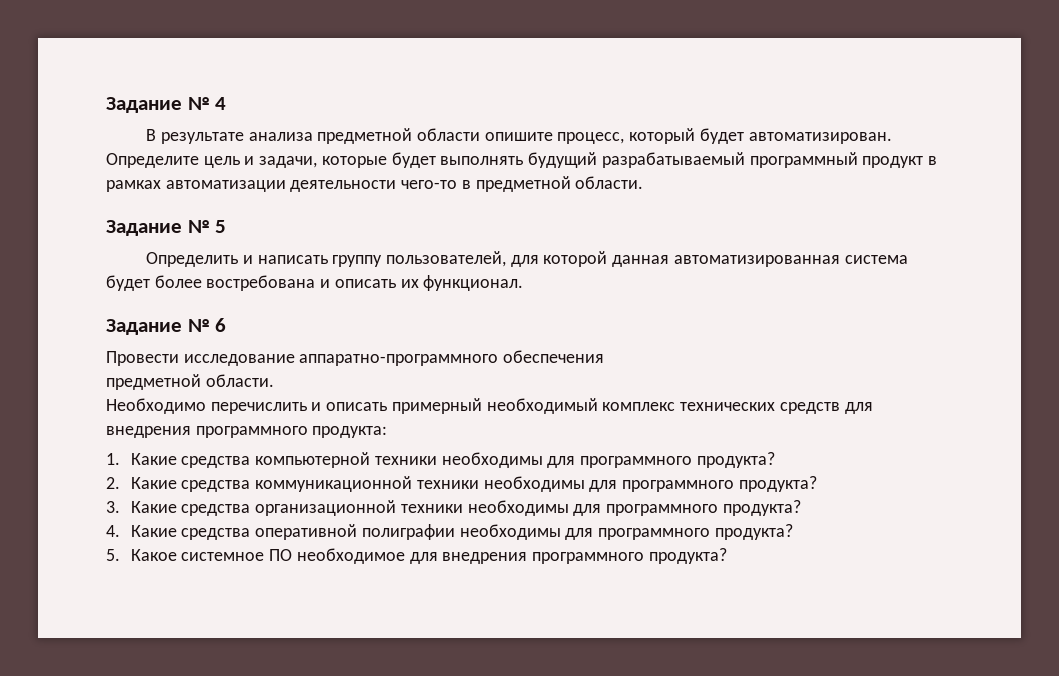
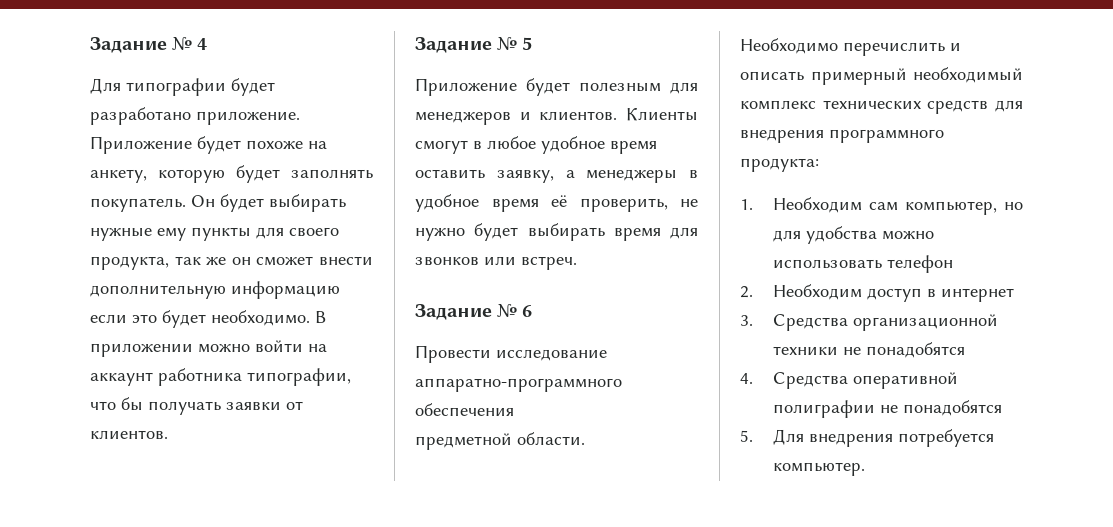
[146,128,892,144] [106,152,937,168] [106,176,644,192] [106,220,227,236] [146,251,908,267] [106,275,524,291] В результате анализа предметной области опишите процесс, который будет автоматизирован. Определите цель и задачи, которые будет выполнять будущий разрабатываемый программный продукт в рамках автоматизации деятельности чего-то в предметной области. // Задание № 5 // Определить и написать группу пользователей, для которой данная автоматизированная система будет более востребована и описать их функционал. -> [90,78,275,96] [90,107,300,125] [90,136,327,154] [90,165,373,183] [90,194,346,212] [90,227,339,241] [90,256,373,270] [90,281,340,299] [90,310,326,328] [90,340,327,357] [90,368,351,386] [90,397,303,415] [90,430,168,440] [415,37,532,53] [415,78,698,96] [415,108,698,125] [415,136,657,154] [415,169,698,183] [415,194,698,212] [415,223,698,241] [415,256,577,270] Для типографии будет разработано приложение. Приложение будет похоже на анкету, которую будет заполнять покупатель. Он будет выбирать нужные ему пункты для своего продукта, так же он сможет внести дополнительную информацию если это будет необходимо. В приложении можно войти на аккаунт работника типографии, что бы получать заявки от клиентов. // Задание № 5 // Приложение будет полезным для менеджеров и клиентов. Клиенты смогут в любое удобное время оставить заявку, а менеджеры в удобное время её проверить, не нужно будет выбирать время для звонков или встреч.
[130,452,775,468] [106,476,817,492] [106,500,801,516] [106,524,793,540] [106,548,727,564] Какие средства компьютерной техники необходимы для программного продукта? // 2. Какие средства коммуникационной техники необходимы для программного продукта? // 3. Какие средства организационной техники необходимы для программного продукта? // 4. Какие средства оперативной полиграфии необходимы для программного продукта? // 5. Какое системное ПО необходимое для внедрения программного продукта? -> [773,197,1023,215] [773,226,935,244] [773,255,954,273] [740,284,1015,302] [740,314,999,331] [773,342,966,358] [740,372,959,389] [773,400,1003,418] [740,429,995,447] [773,462,866,476] Необходим сам компьютер, но для удобства можно использовать телефон // 2. Необходим доступ в интернет // 3. Средства организационной техники не понадобятся // 4. Средства оперативной полиграфии не понадобятся // 5. Для внедрения потребуется компьютер.

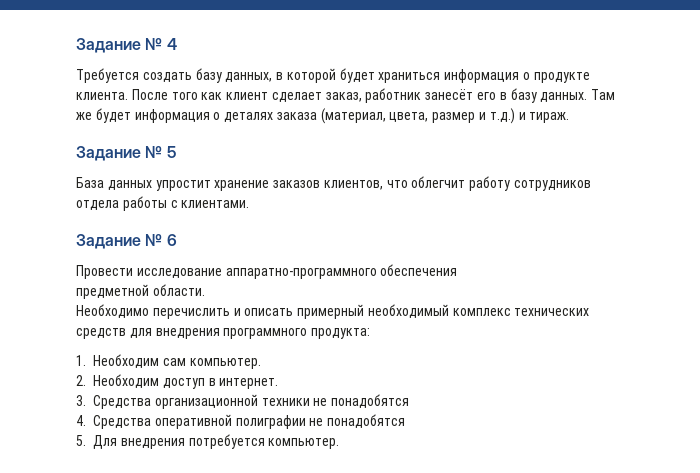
[90,78,275,96] [90,107,300,125] [90,136,327,154] [90,165,373,183] [90,194,346,212] [90,227,339,241] [90,256,373,270] [90,281,340,299] [90,310,326,328] [90,340,327,357] [90,368,351,386] [90,397,303,415] [90,430,168,440] [415,37,532,53] [415,78,698,96] [415,108,698,125] [415,136,657,154] [415,169,698,183] [415,194,698,212] [415,223,698,241] [415,256,577,270] Для типографии будет разработано приложение. Приложение будет похоже на анкету, которую будет заполнять покупатель. Он будет выбирать нужные ему пункты для своего продукта, так же он сможет внести дополнительную информацию если это будет необходимо. В приложении можно войти на аккаунт работника типографии, что бы получать заявки от клиентов. // Задание № 5 // Приложение будет полезным для менеджеров и клиентов. Клиенты смогут в любое удобное время оставить заявку, а менеджеры в удобное время её проверить, не нужно будет выбирать время для звонков или встреч. -> [76,68,590,83] [76,88,616,103] [76,108,570,124] [76,146,176,161] [76,176,592,191] [76,196,250,211] Требуется создать базу данных, в которой будет храниться информация о продукте клиента. После того как клиент сделает заказ, работник занесёт его в базу данных. Там же будет информация о деталях заказа (материал, цвета, размер и т.д.) и тираж. // Задание № 5 // База данных упростит хранение заказов клиентов, что облегчит работу сотрудников отдела работы с клиентами.
[905,201,1023,215] [773,226,935,244] [773,255,954,273] компьютер, но для удобства можно использовать телефон -> [189,358,261,369] компьютер.
[941,288,1015,302] интернет -> [219,378,279,389] интернет.

